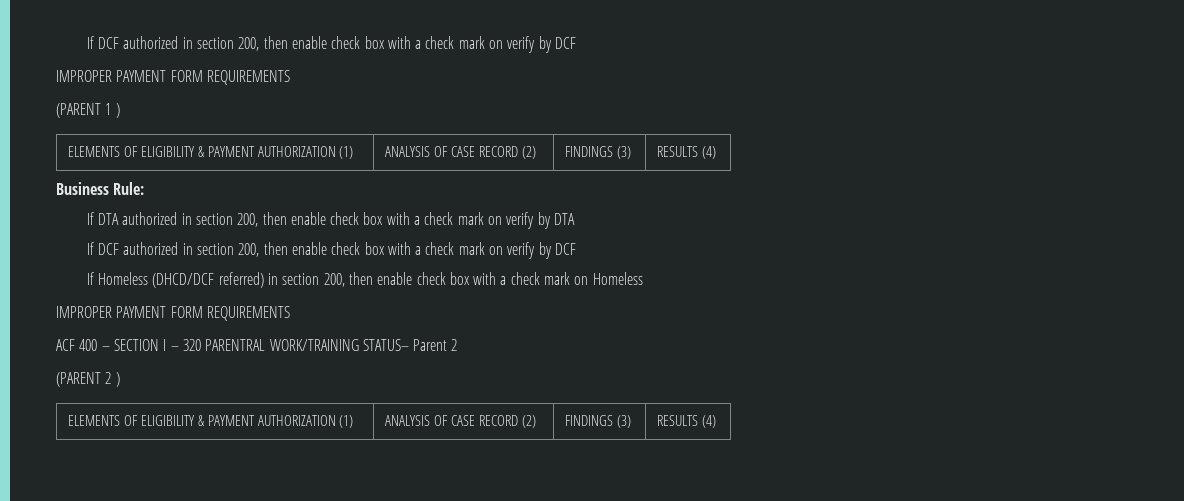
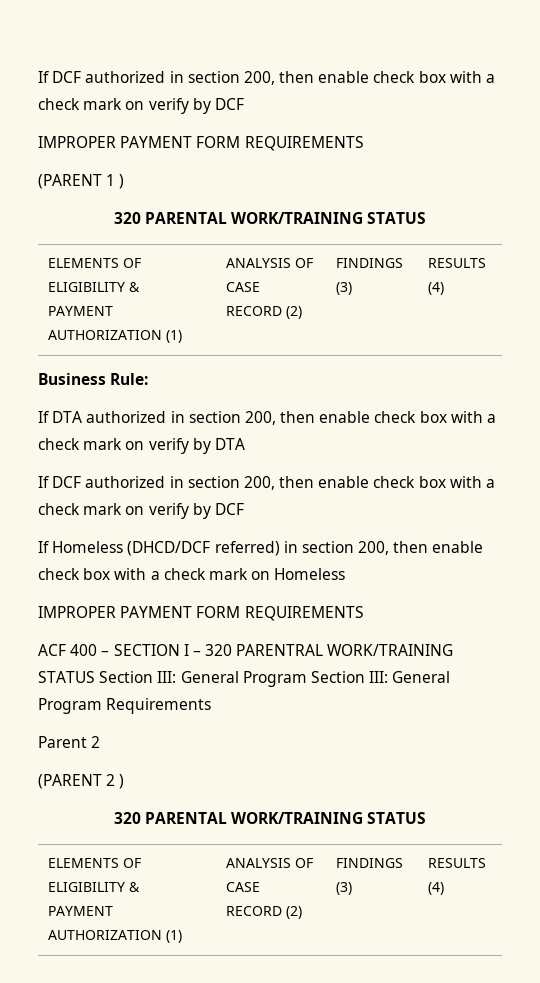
(120, 110) none -> [113,212,427,224] // 320 PARENTAL WORK/TRAINING STATUS
[362,339,409,351] STATUS– -> [38,671,451,687] [38,698,212,714] STATUS Section III: General Program Section III: General Program Requirements //
(120, 379) none -> [113,812,427,824] // 320 PARENTAL WORK/TRAINING STATUS

